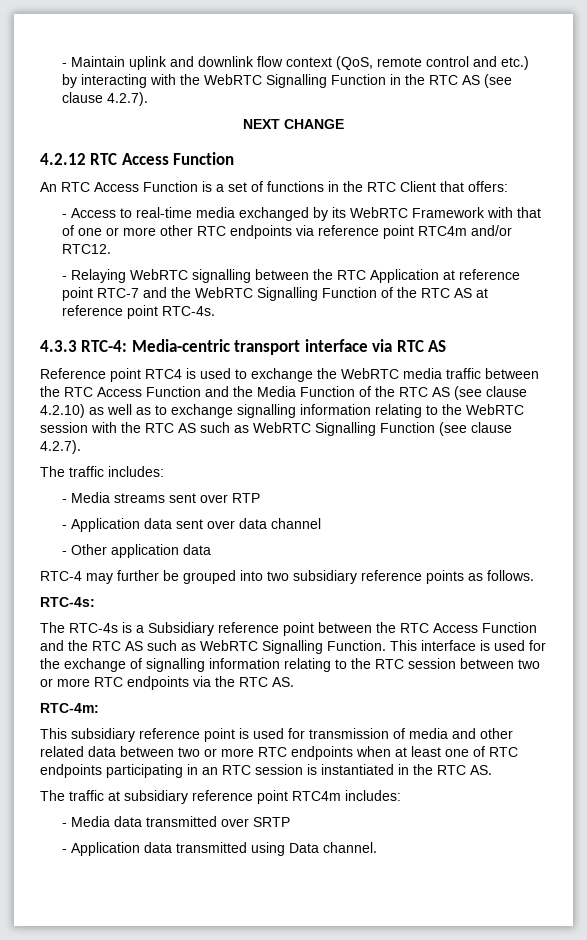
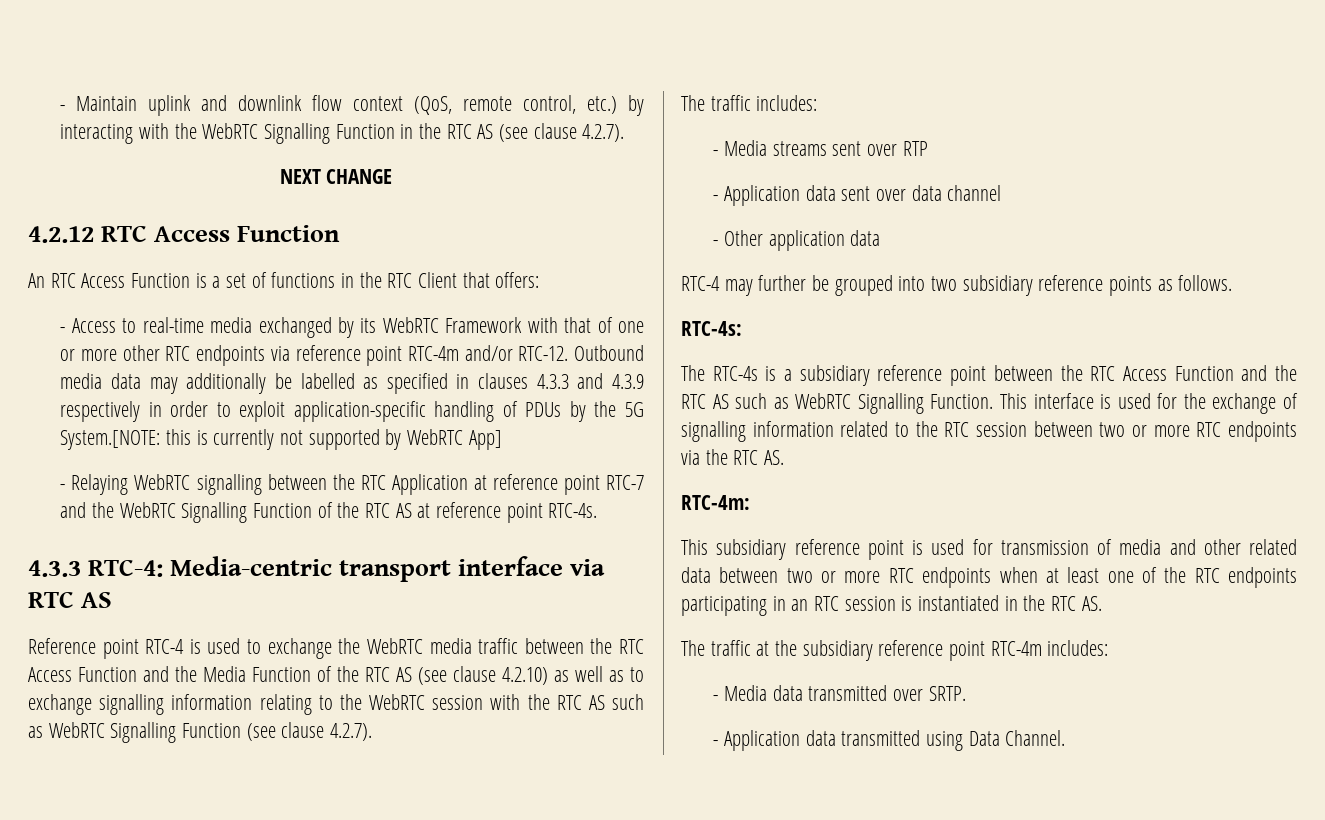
[426,56,498,67] control and -> [523,95,577,114] control,
[418,225,513,236] [62,244,112,254] RTC4m and/or RTC12. -> [407,345,644,361] [60,373,644,394] [60,401,644,422] [60,429,502,450] RTC-4m and/or RTC-12. Outbound media data may additionally be labelled as specified in clauses 4.3.3 and 4.3.9 respectively in order to exploit application-specific handling of PDUs by the 5G System.[NOTE: this is currently not supported by WebRTC App]
[145,369,182,379] RTC4 -> [145,639,185,654] RTC-4
[148,622,214,636] Subsidiary -> [799,365,870,386] subsidiary
[284,658,331,672] relating -> [840,421,889,437] related
(485, 751) none -> [1164,567,1187,583] the
[124,790,341,804] subsidiary reference point RTC4m -> [775,640,1042,661] the subsidiary reference point RTC-4m
[253,817,291,827] SRTP -> [928,686,966,701] SRTP.
[323,842,378,853] channel. -> [1005,730,1066,746] Channel.

